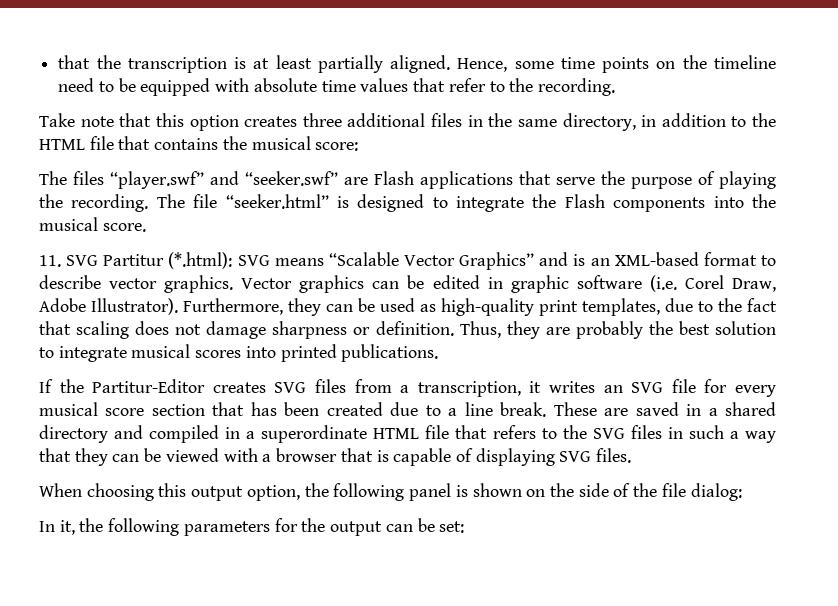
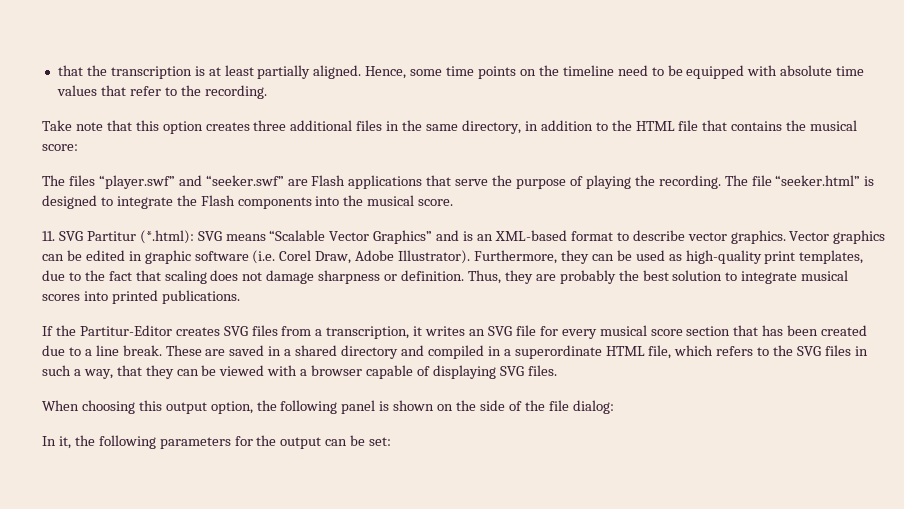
[425,425,488,439] file that -> [648,345,714,359] file, which
[744,431,776,443] way -> [83,369,113,379] way,
[340,448,389,462] that is -> (363, 370) none

